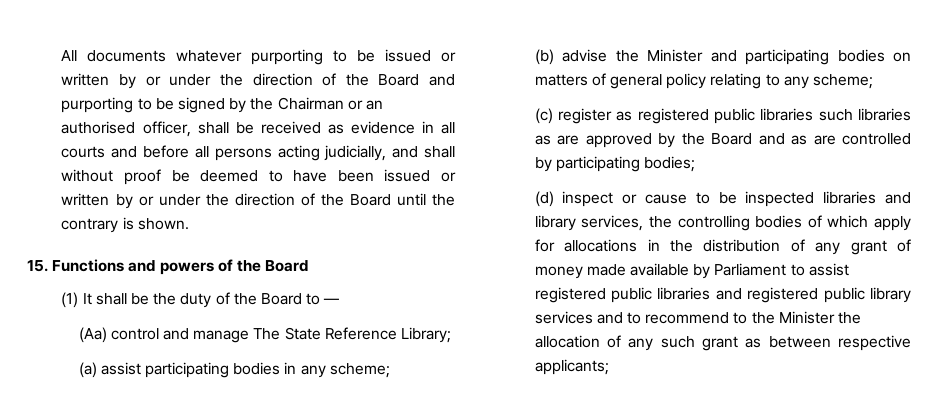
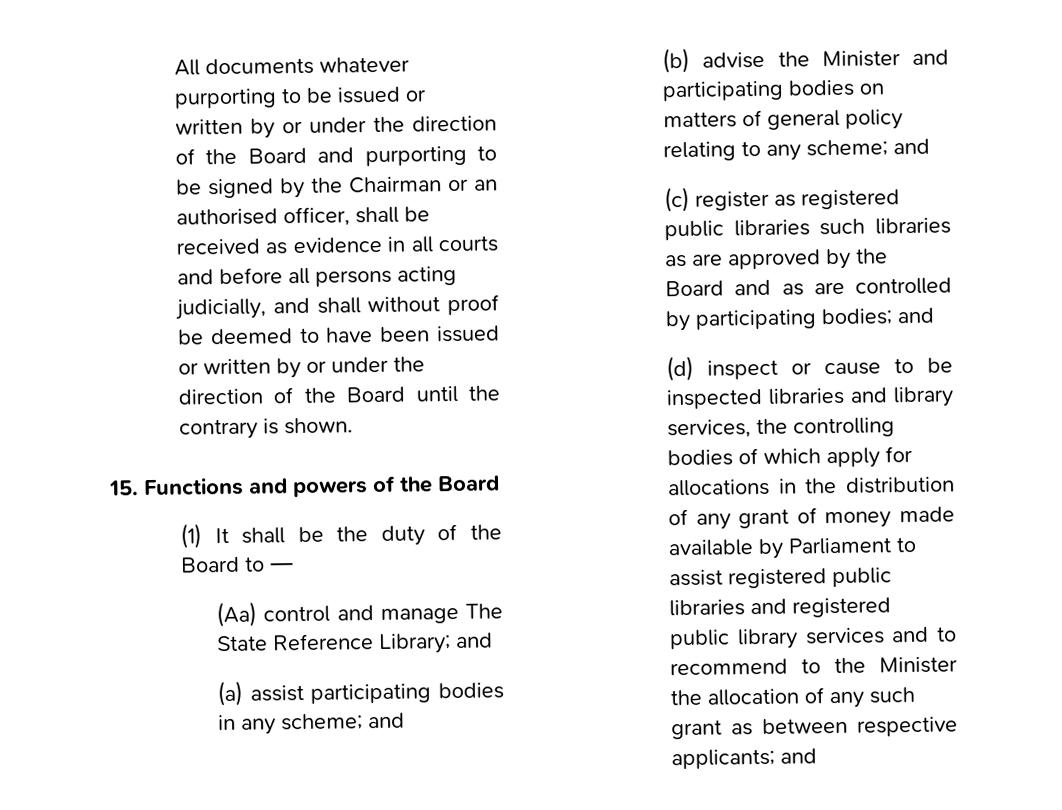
(451, 335) none -> [455,632,494,649] and
(390, 370) none -> [368,712,406,729] and
(873, 81) none -> [893,138,931,155] and
(696, 164) none -> [897,307,935,324] and
(609, 367) none -> [780,748,818,764] and

